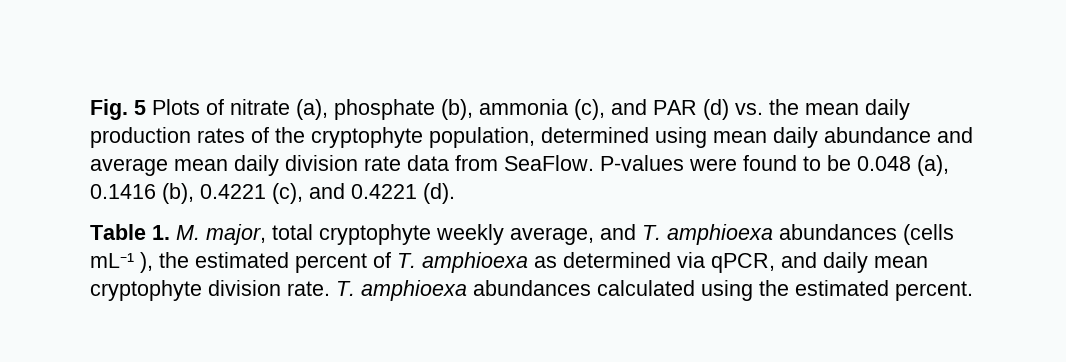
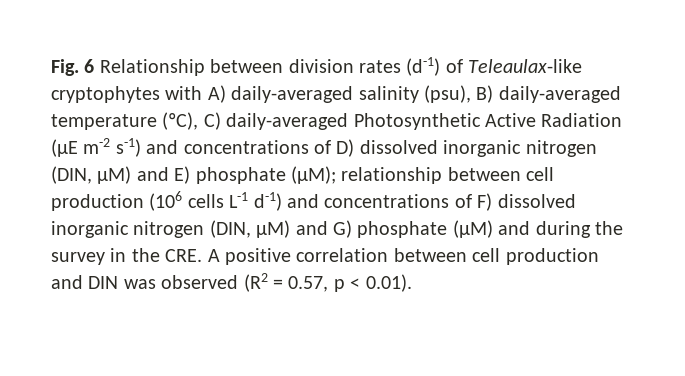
[134,99,910,120] [90,127,973,148] [90,155,949,176] [90,183,455,204] [90,224,954,245] [90,252,928,273] [90,280,973,301] 5 Plots of nitrate (a), phosphate (b), ammonia (c), and PAR (d) vs. the mean daily production rates of the cryptophyte population, determined using mean daily abundance and average mean daily division rate data from SeaFlow. P-values were found to be 0.048 (a), 0.1416 (b), 0.4221 (c), and 0.4221 (d). // Table 1. M. major, total cryptophyte weekly average, and T. amphioexa abundances (cells mL⁻¹ ), the estimated percent of T. amphioexa as determined via qPCR, and daily mean cryptophyte division rate. T. amphioexa abundances calculated using the estimated percent. -> [84,57,583,76] [51,85,621,103] [51,112,623,130] [51,138,597,157] [51,166,555,184] [51,191,576,211] [51,220,623,238] [51,248,599,265] [51,273,412,292] 6 Relationship between division rates (d-1) of Teleaulax-like cryptophytes with A) daily-averaged salinity (psu), B) daily-averaged temperature (ºC), C) daily-averaged Photosynthetic Active Radiation (µE m-2 s-1) and concentrations of D) dissolved inorganic nitrogen (DIN, µM) and E) phosphate (µM); relationship between cell production (106 cells L-1 d-1) and concentrations of F) dissolved inorganic nitrogen (DIN, µM) and G) phosphate (µM) and during the survey in the CRE. A positive correlation between cell production and DIN was observed (R2 = 0.57, p < 0.01).

